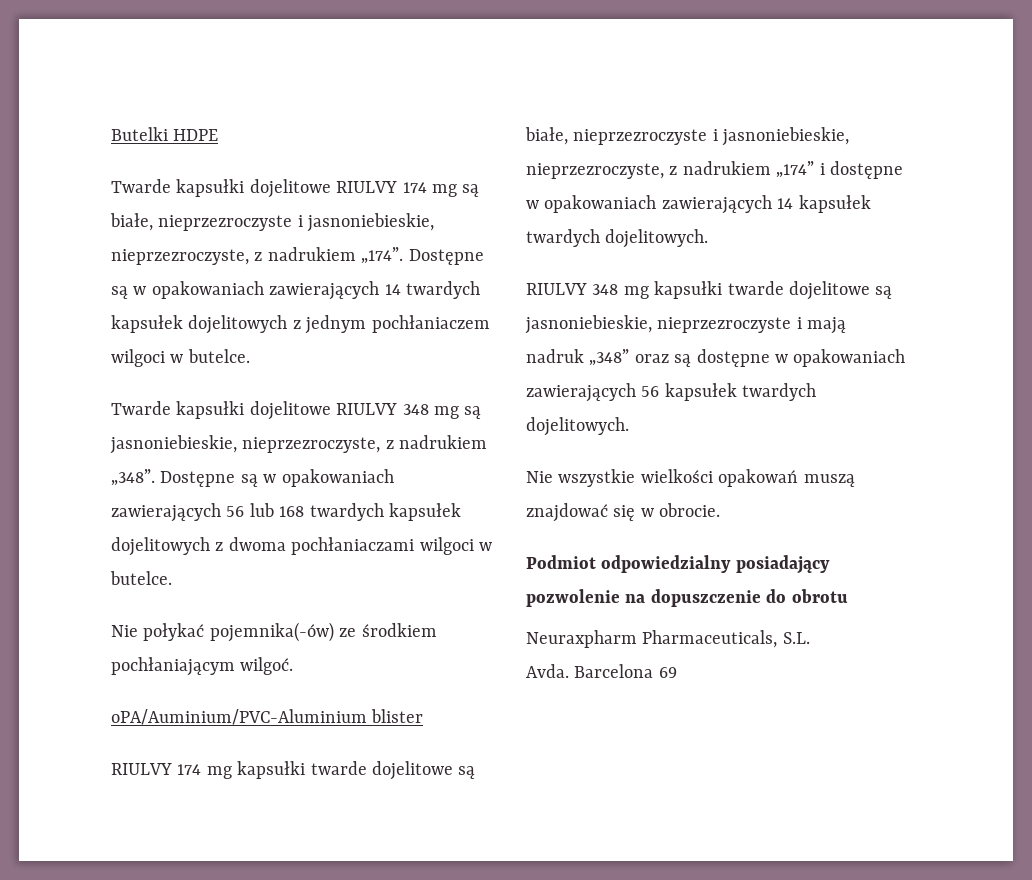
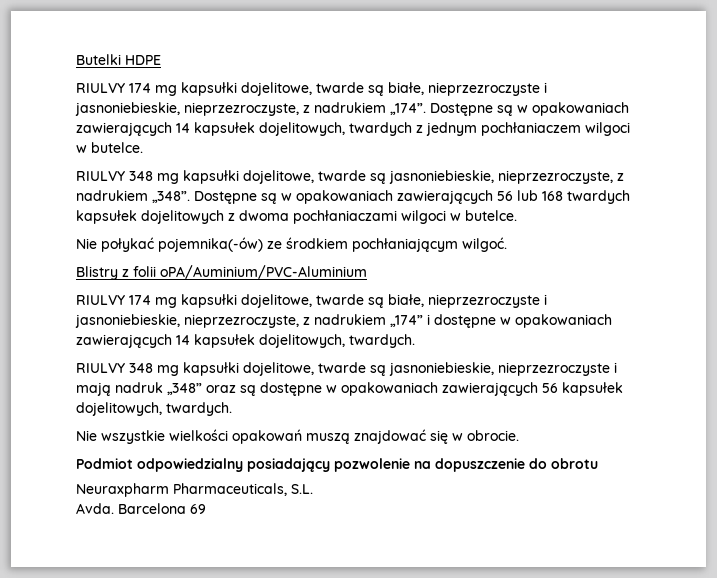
[111,179,457,198] Twarde kapsułki dojelitowe RIULVY 174 mg -> [76,82,364,96] RIULVY 174 mg kapsułki dojelitowe, twarde
[406,281,480,299] [111,315,288,334] twardych kapsułek dojelitowych -> [194,122,412,136] kapsułek dojelitowych, twardych
[111,401,459,420] Twarde kapsułki dojelitowe RIULVY 348 mg -> [76,170,366,184] RIULVY 348 mg kapsułki dojelitowe, twarde
(294, 666) none -> [76,266,156,280] Blistry z folii
[371,709,424,723] [111,761,453,780] blister // RIULVY 174 mg kapsułki twarde dojelitowe -> [76,294,364,308] // RIULVY 174 mg kapsułki dojelitowe, twarde
[526,229,709,248] [526,281,870,300] twardych dojelitowych. // RIULVY 348 mg kapsułki twarde dojelitowe -> [259,334,415,348] [76,362,366,376] dojelitowych, twardych. // RIULVY 348 mg kapsułki dojelitowe, twarde
[742,383,817,401] [526,417,629,436] twardych dojelitowych. -> [76,402,232,416] dojelitowych, twardych.

